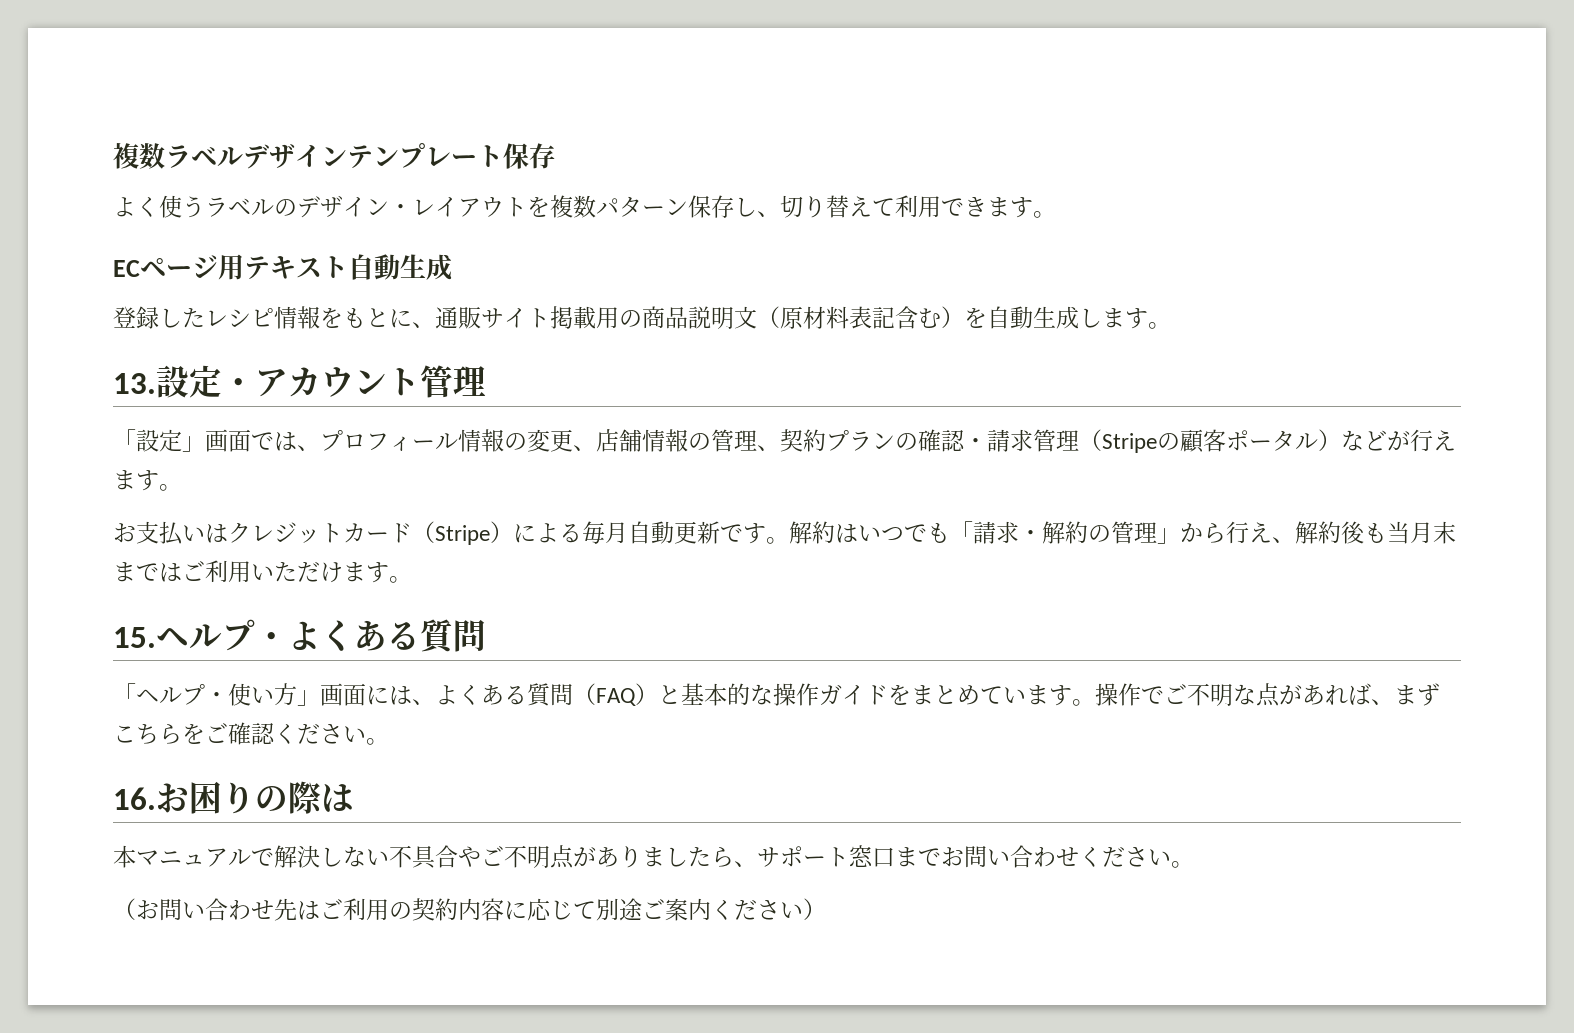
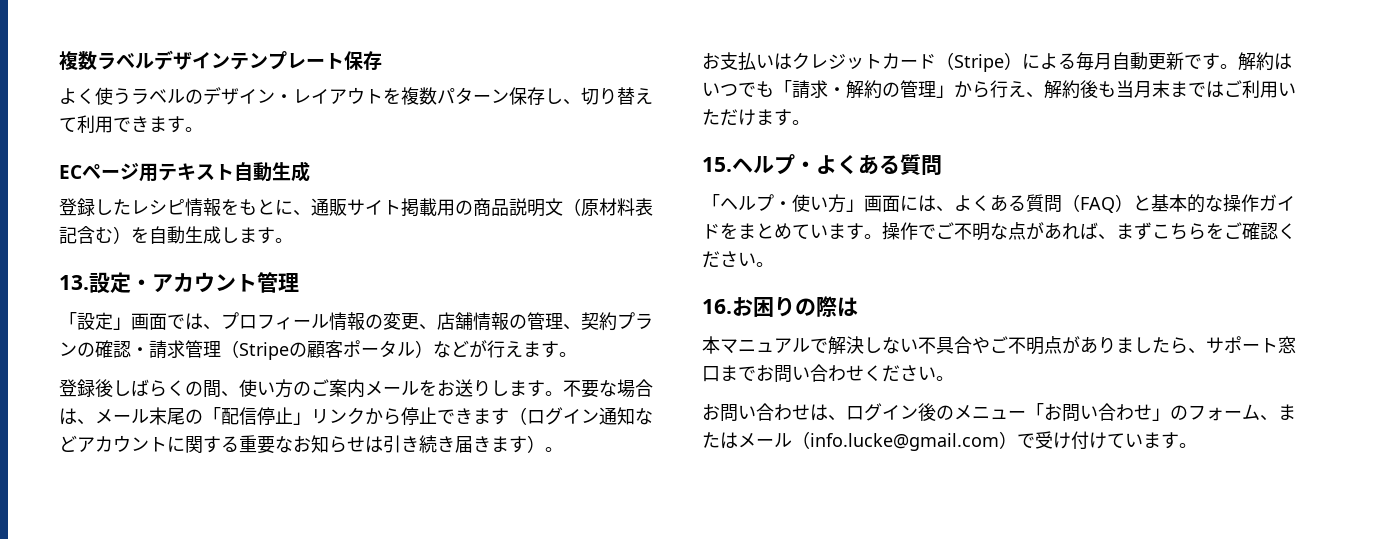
(182, 487) none -> [59,379,653,398] [59,407,653,425] [59,435,563,454] // 登録後しばらくの間、使い方のご案内メールをお送りします。不要な場合は、メール末尾の「配信停止」リンクから停止できます（ログイン通知などアカウントに関する重要なお知らせは引き続き届きます）。
[113,898,826,921] （お問い合わせ先はご利用の契約内容に応じて別途ご案内ください） -> [702,403,1296,422] [702,431,1197,451] お問い合わせは、ログイン後のメニュー「お問い合わせ」のフォーム、またはメール（info.lucke@gmail.com）で受け付けています。

